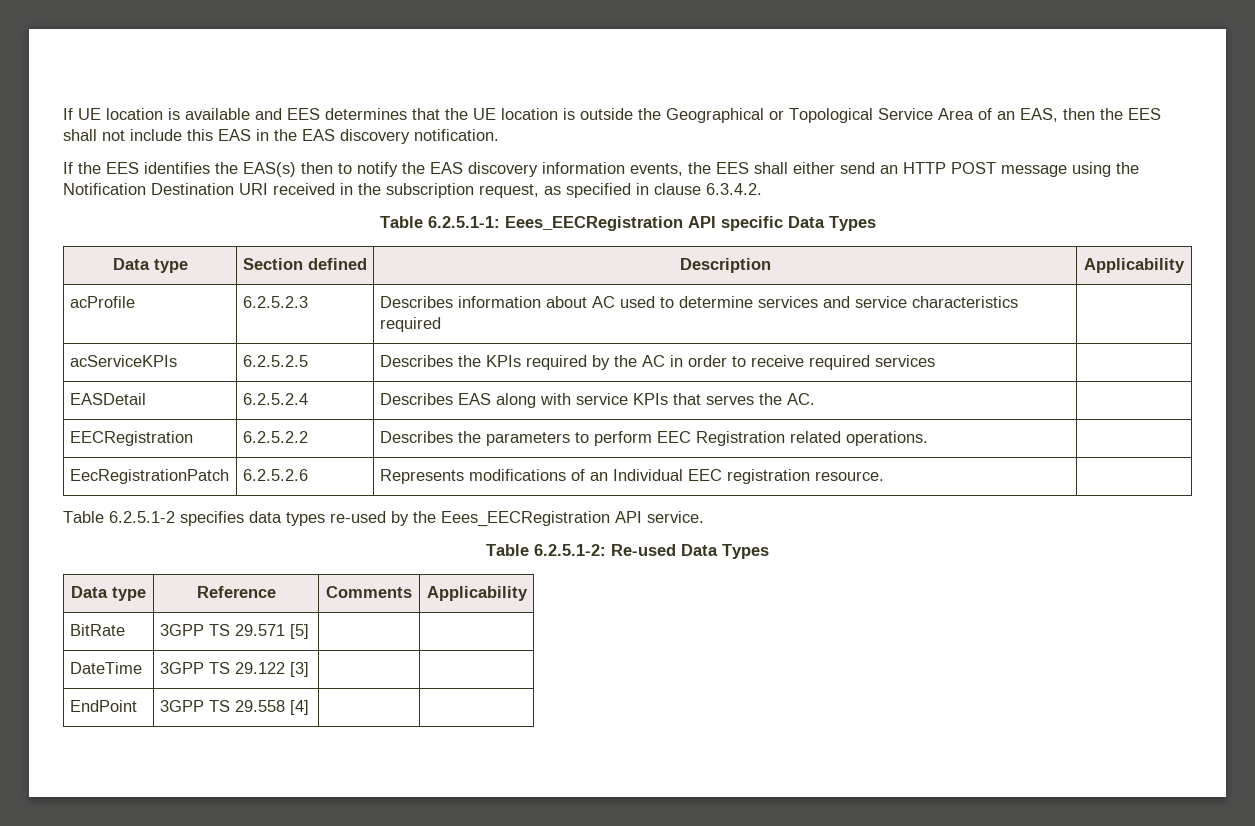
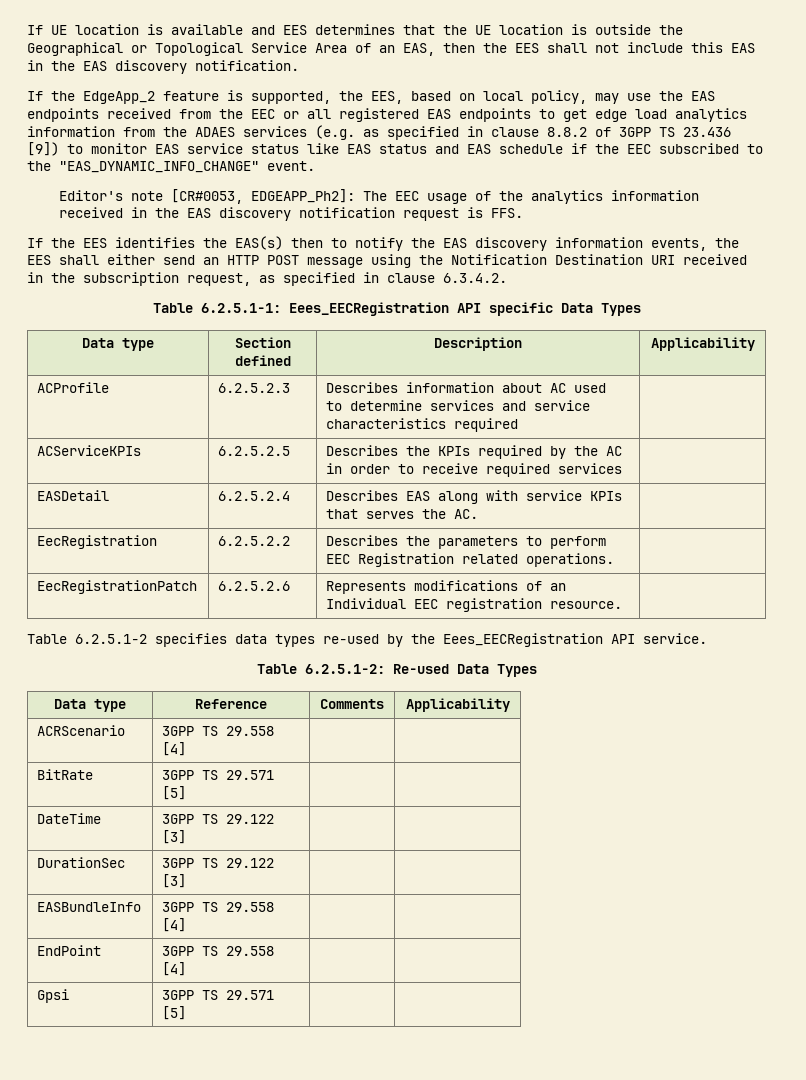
(499, 135) none -> [27,90,715,104] [27,108,747,122] [27,125,731,140] [27,142,763,156] [27,161,315,173] [58,189,699,204] [58,207,523,221] // If the EdgeApp_2 feature is supported, the EES, based on local policy, may use the EAS endpoints received from the EEC or all registered EAS endpoints to get edge load analytics information from the ADAES services (e.g. as specified in clause 8.8.2 of 3GPP TS 23.436 [9]) to monitor EAS service status like EAS status and EAS schedule if the EEC subscribed to the "EAS_DYNAMIC_INFO_CHANGE" event. // Editor's note [CR#0053, EDGEAPP_Ph2]: The EEC usage of the analytics information received in the EAS discovery notification request is FFS.
[69,296,135,308] acProfile -> [37,382,110,393] ACProfile
[69,355,177,367] acServiceKPIs -> [37,445,142,456] ACServiceKPIs
[69,431,193,446] EECRegistration -> [37,535,158,549] EecRegistration
(528, 593) none -> [37,725,126,736] [162,726,275,736] [162,742,187,756] // ACRScenario | 3GPP TS 29.558 [4] | |
(309, 669) none -> [37,857,126,868] [162,858,275,868] [162,874,187,888] [37,902,142,912] [162,902,275,912] [162,918,187,932] // DurationSec | 3GPP TS 29.122 [3] | | // EASBundleInfo | 3GPP TS 29.558 [4] | |
(309, 707) none -> [37,989,70,1003] [162,990,275,1000] [162,1006,187,1020] // Gpsi | 3GPP TS 29.571 [5] | |

